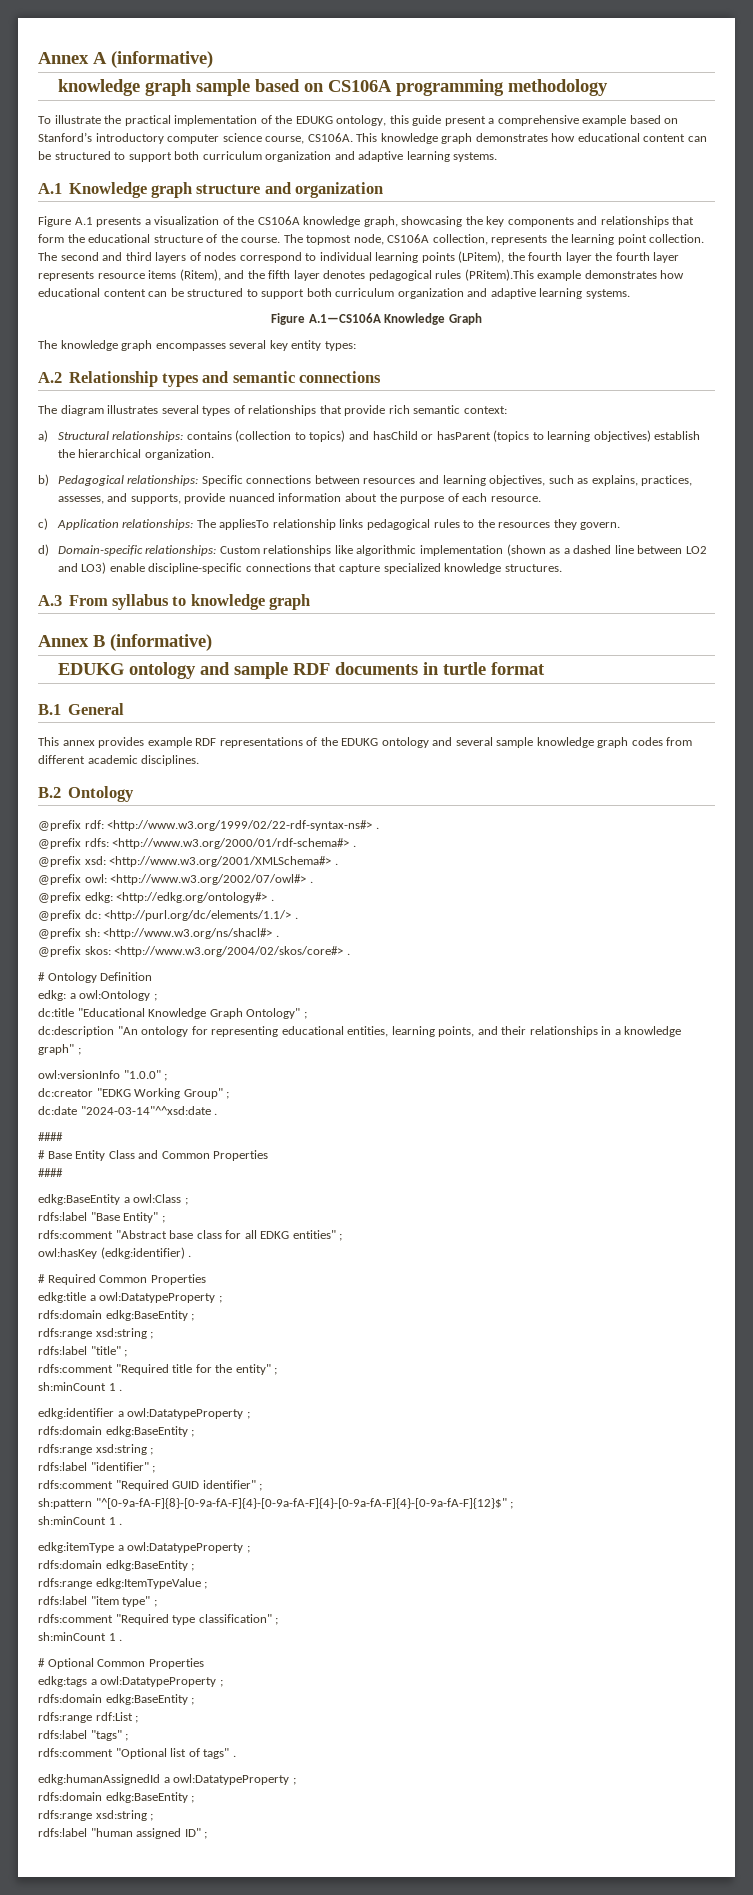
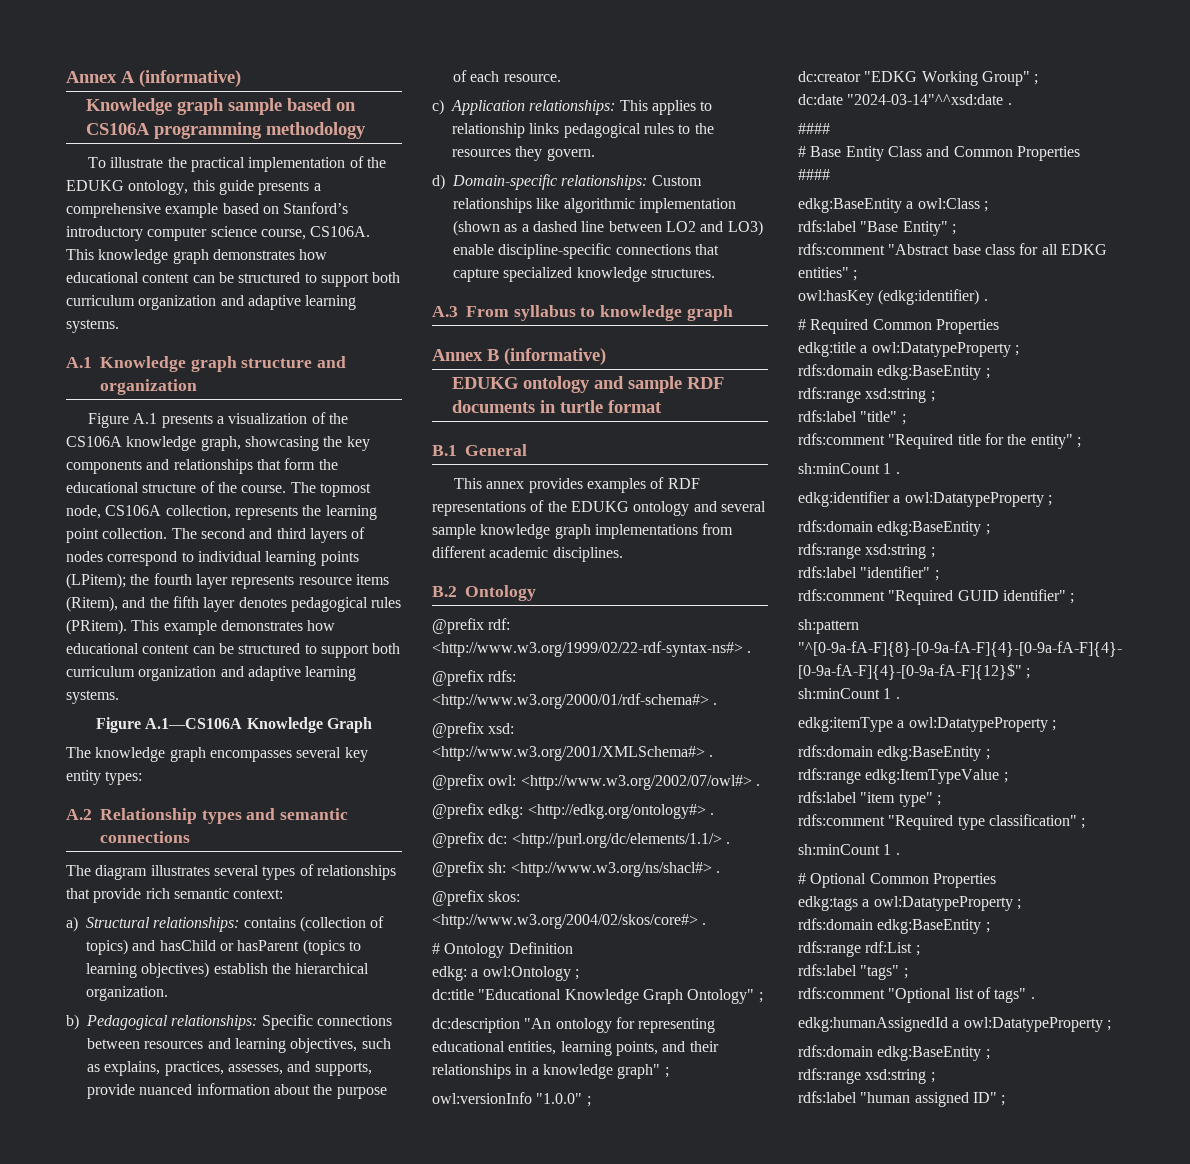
[57,79,140,96] knowledge -> [85,98,172,115] Knowledge
[444,116,486,126] present -> [258,181,310,195] presents
[458,251,592,263] (LPitem), the fourth layer -> [66,573,126,589] (LPitem);
[464,269,534,281] (PRitem).This -> [66,619,160,635] (PRitem). This
[294,432,306,440] to -> [370,916,385,928] of
[196,519,270,530] The appliesTo -> [619,100,713,115] This applies to
[147,737,192,748] example -> [586,477,665,493] examples of
[631,737,663,746] codes -> [594,524,698,539] implementations

